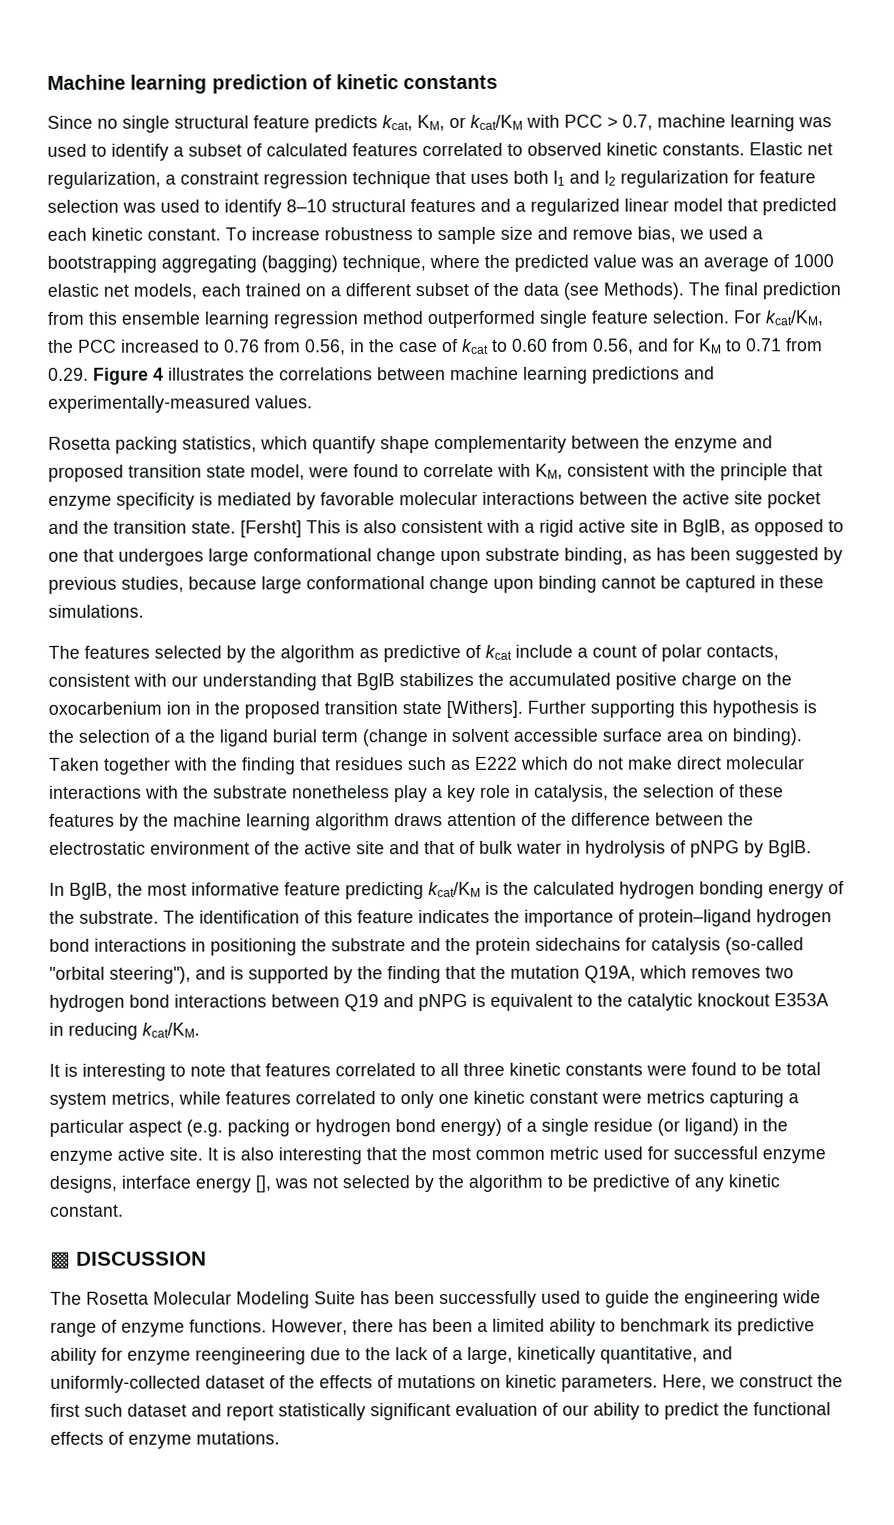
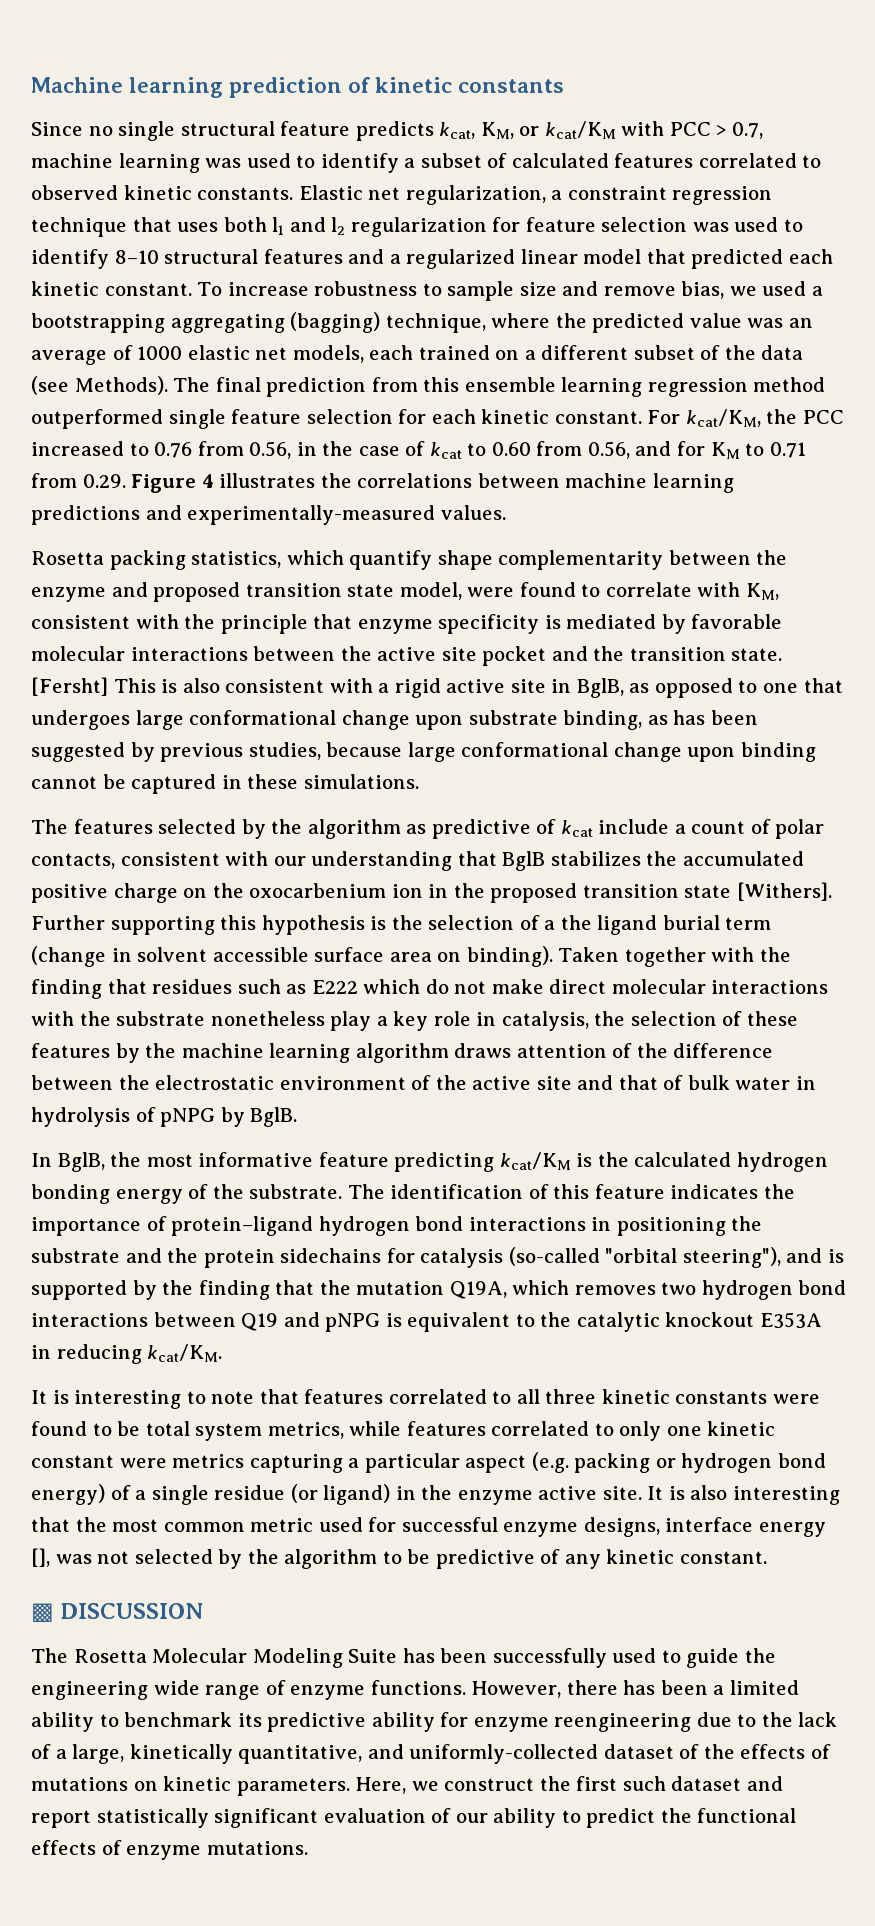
[652,310,730,324] selection. -> [306,409,642,424] selection for each kinetic constant.

